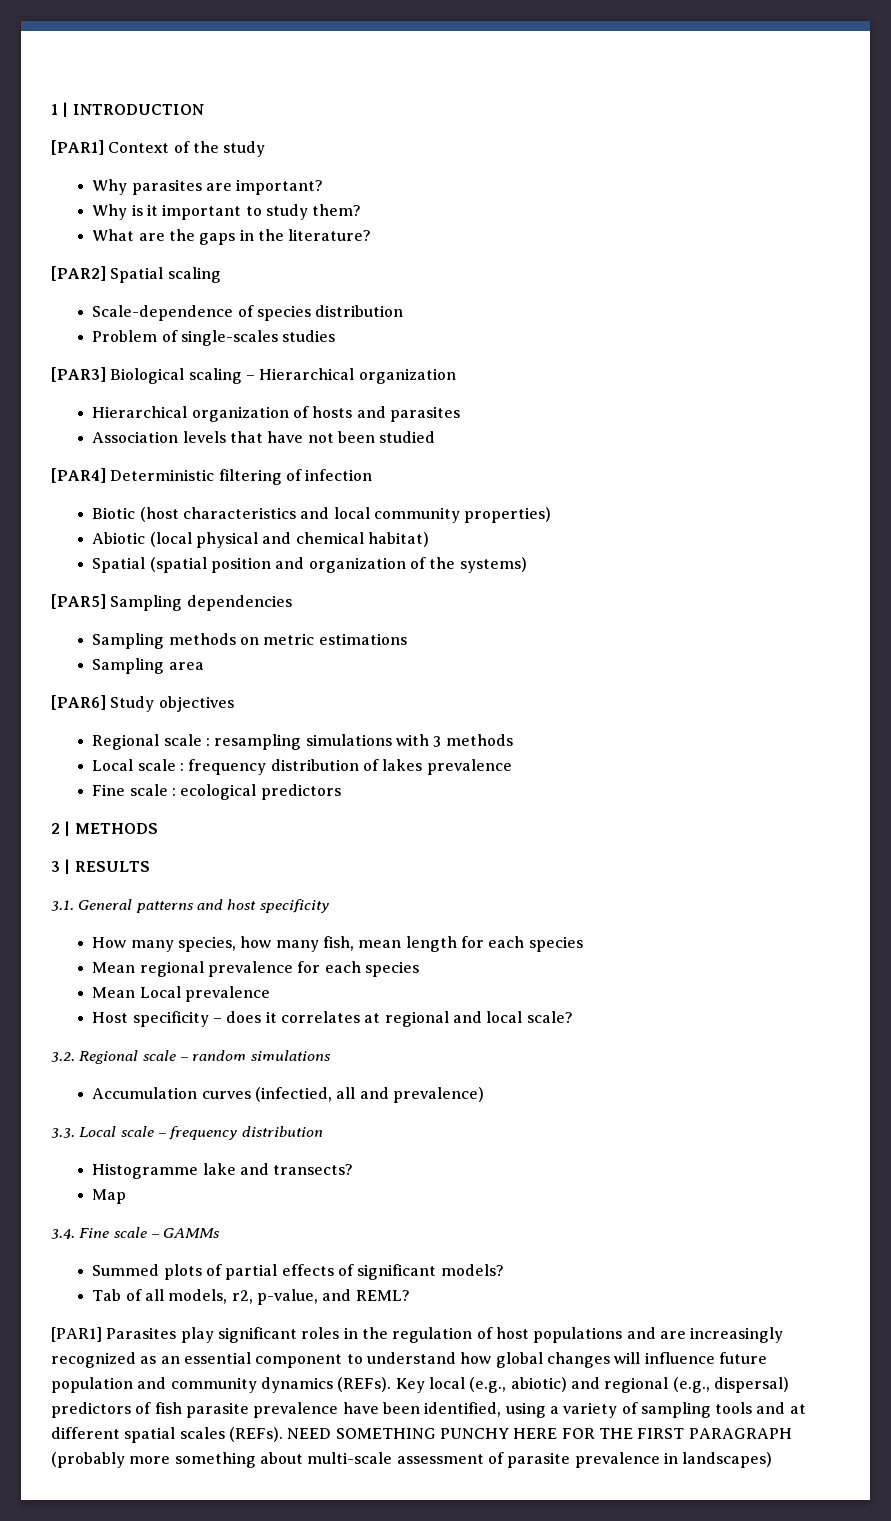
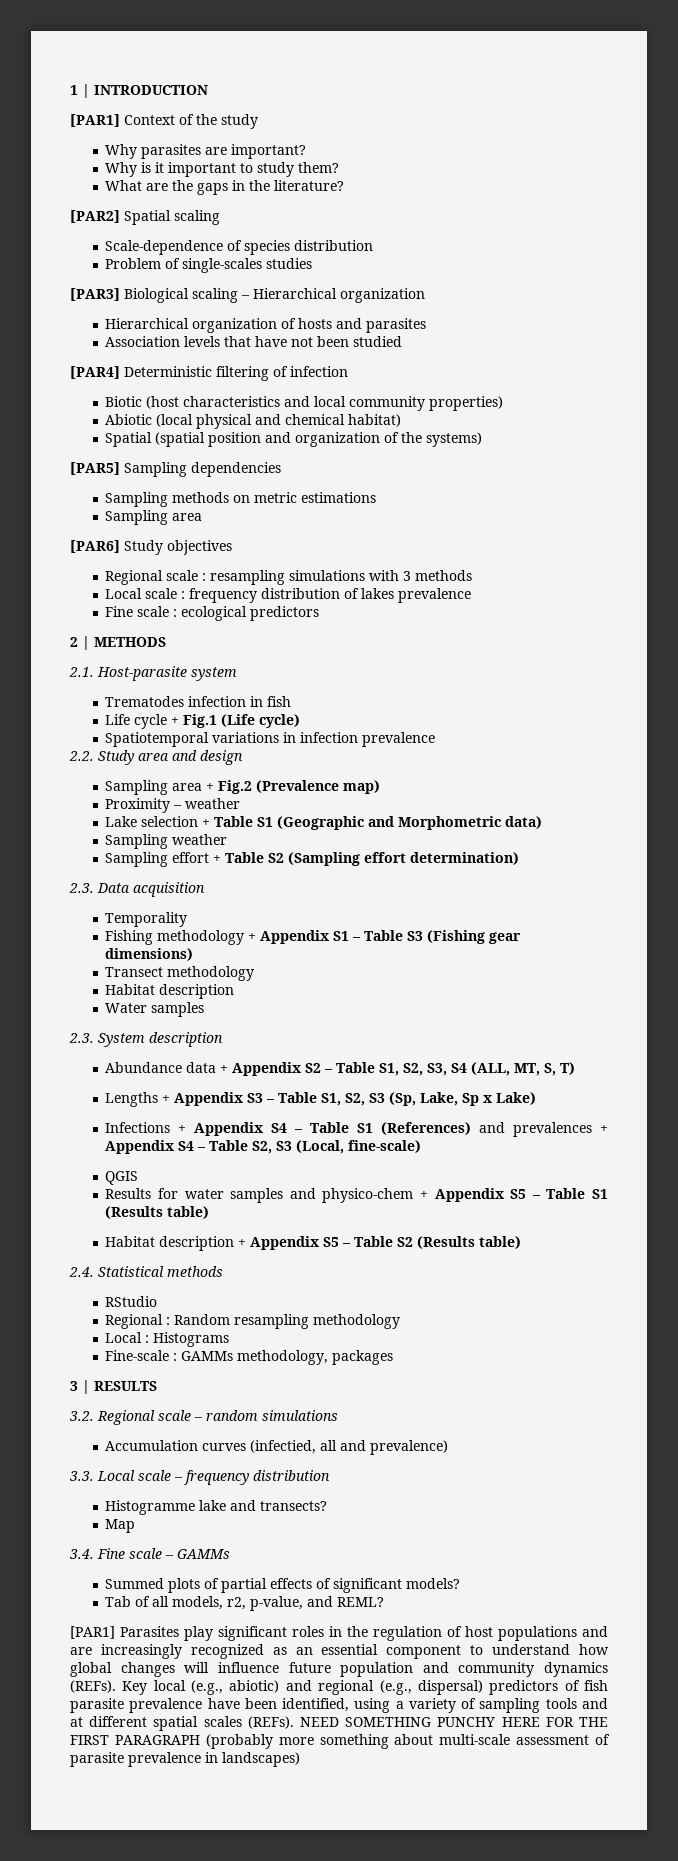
[51,859,150,874] [51,899,329,913] [92,936,583,952] [92,961,419,977] [92,986,271,1002] [92,1011,573,1027] 3 | RESULTS // 3.1. General patterns and host specificity // How many species, how many fish, mean length for each species // Mean regional prevalence for each species // Mean Local prevalence // Host specificity – does it correlates at regional and local scale? -> [69,666,237,681] [105,696,292,707] [105,714,301,729] [105,732,436,747] [69,750,243,765] [105,780,381,795] [105,798,241,813] [105,816,543,830] [105,834,228,849] [105,852,520,867] [69,882,205,897] [105,912,188,927] [105,930,522,945] [105,948,194,961] [105,966,255,981] [105,984,235,999] [105,1002,205,1017] [69,1032,223,1047] [105,1062,576,1076] [105,1092,537,1107] [105,1122,608,1137] [105,1140,422,1154] [105,1171,139,1185] [105,1188,609,1203] [105,1206,210,1219] [105,1236,522,1251] [69,1266,223,1277] [105,1296,158,1307] [105,1314,401,1329] [105,1332,230,1347] [105,1350,394,1365] [70,1380,157,1394] 2.1. Host-parasite system // Trematodes infection in fish // Life cycle + Fig.1 (Life cycle) // Spatiotemporal variations in infection prevalence // 2.2. Study area and design // Sampling area + Fig.2 (Prevalence map) // Proximity – weather // Lake selection + Table S1 (Geographic and Morphometric data) // Sampling weather // Sampling effort + Table S2 (Sampling effort determination) // 2.3. Data acquisition // Temporality // Fishing methodology + Appendix S1 – Table S3 (Fishing gear dimensions) // Transect methodology // Habitat description // Water samples // 2.3. System description // Abundance data + Appendix S2 – Table S1, S2, S3, S4 (ALL, MT, S, T) // Lengths + Appendix S3 – Table S1, S2, S3 (Sp, Lake, Sp x Lake) // Infections + Appendix S4 – Table S1 (References) and prevalences + Appendix S4 – Table S2, S3 (Local, fine-scale) // QGIS // Results for water samples and physico-chem + Appendix S5 – Table S1 (Results table) // Habitat description + Appendix S5 – Table S2 (Results table) // 2.4. Statistical methods // RStudio // Regional : Random resampling methodology // Local : Histograms // Fine-scale : GAMMs methodology, packages // 3 | RESULTS

